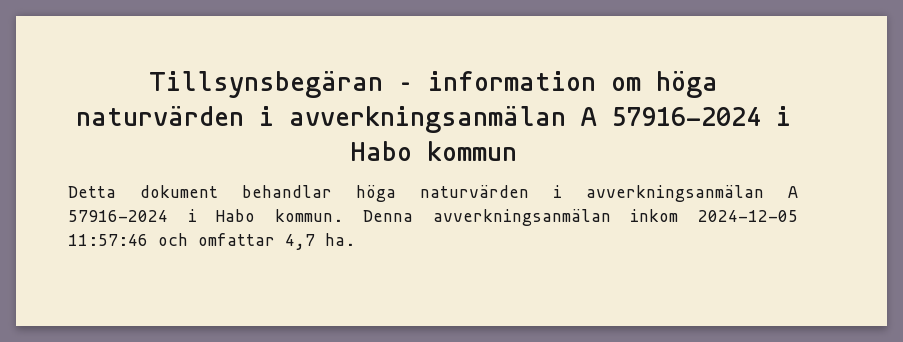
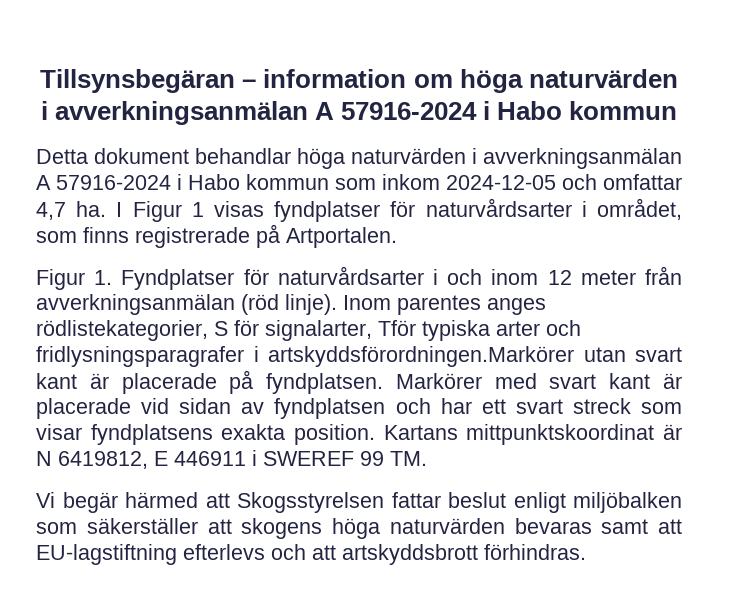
[275,209,611,226] kommun. Denna avverkningsanmälan -> [246,174,376,190] kommun som
[68,234,148,246] 11:57:46 -> (556, 182) none
(355, 239) none -> [116,198,682,222] [36,224,397,248] [36,266,682,290] [36,294,546,315] [36,320,581,341] [36,346,682,367] [36,370,683,394] [36,398,683,419] [36,424,682,445] [36,450,427,469] [36,492,682,513] [36,518,682,539] [36,544,586,565] I Figur 1 visas fyndplatser för naturvårdsarter i området, som finns registrerade på Artportalen. // Figur 1. Fyndplatser för naturvårdsarter i och inom 12 meter från avverkningsanmälan (röd linje). Inom parentes anges rödlistekategorier, S för signalarter, Tför typiska arter och fridlysningsparagrafer i artskyddsförordningen.Markörer utan svart kant är placerade på fyndplatsen. Markörer med svart kant är placerade vid sidan av fyndplatsen och har ett svart streck som visar fyndplatsens exakta position. Kartans mittpunktskoordinat är N 6419812, E 446911 i SWEREF 99 TM. // Vi begär härmed att Skogsstyrelsen fattar beslut enligt miljöbalken som säkerställer att skogens höga naturvärden bevaras samt att EU-lagstiftning efterlevs och att artskyddsbrott förhindras.

